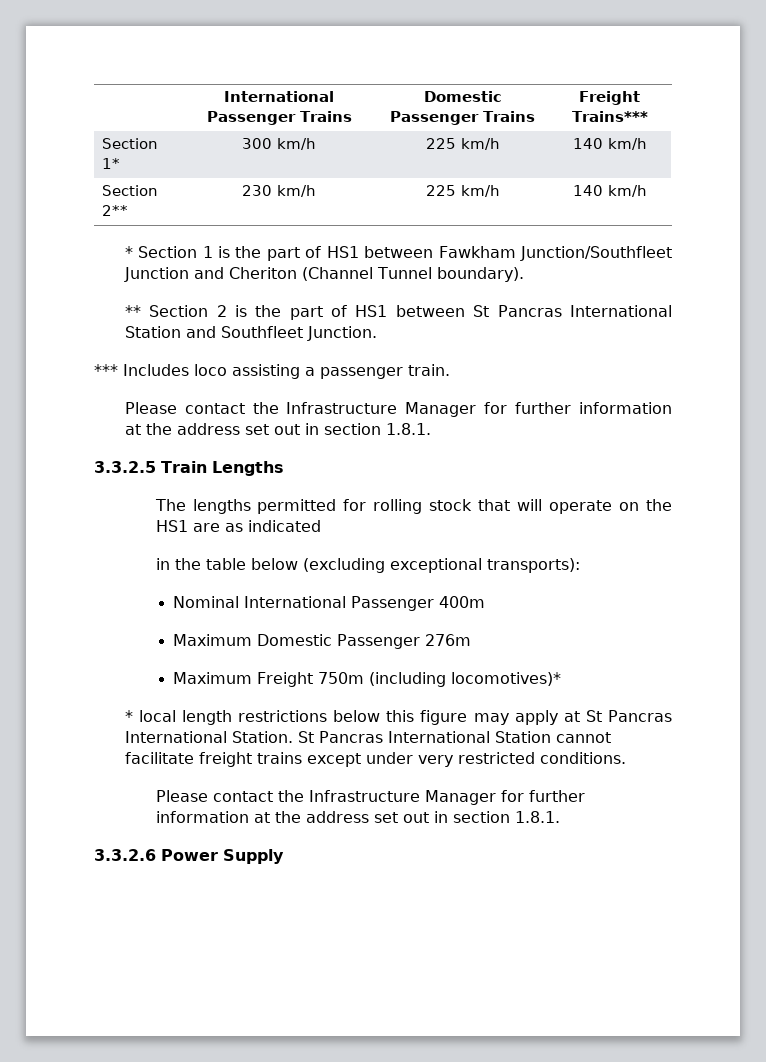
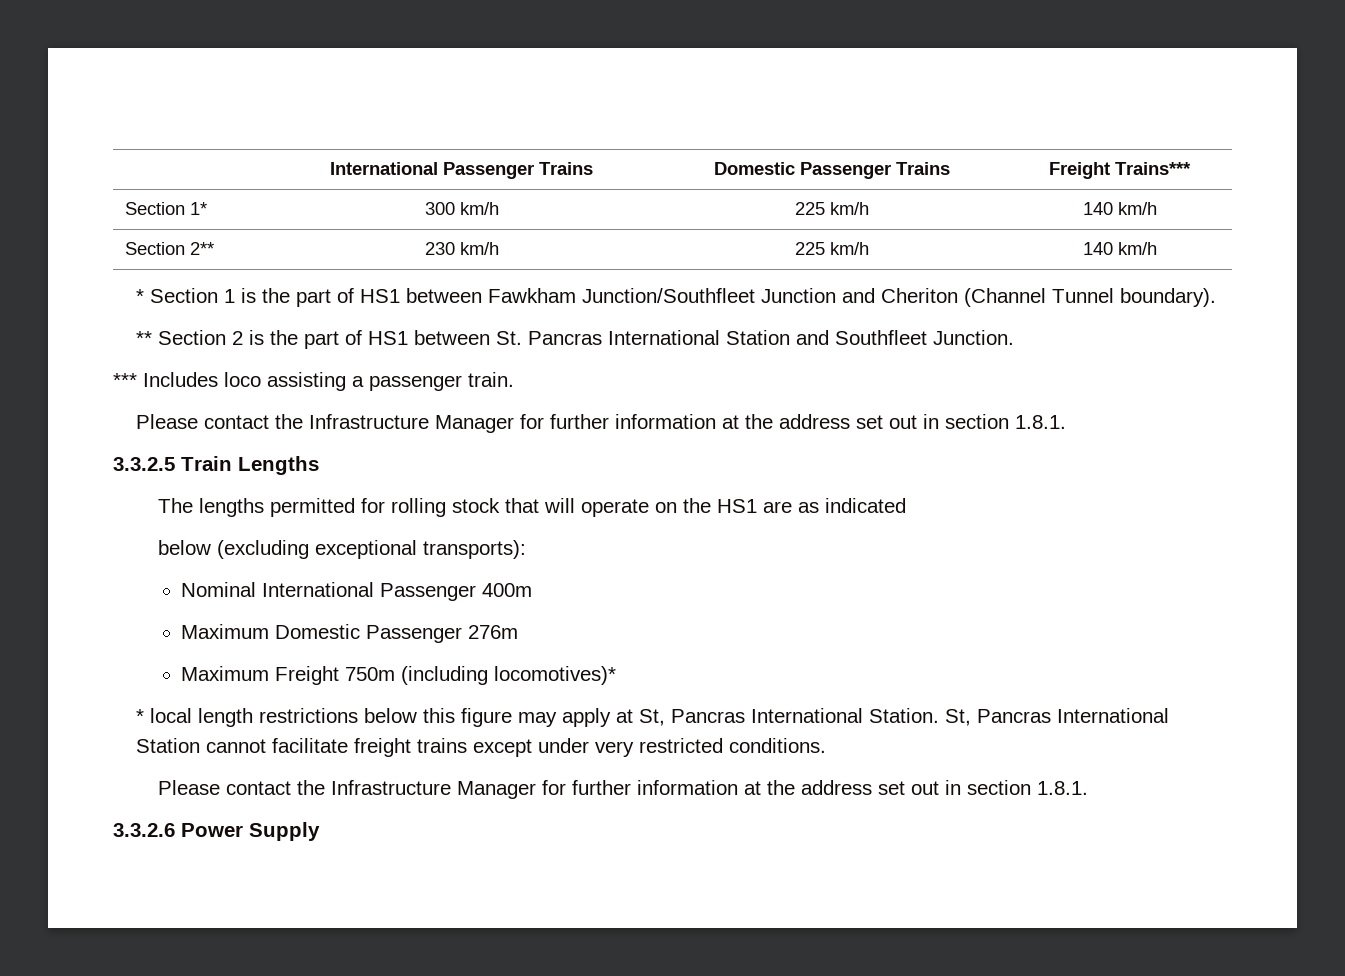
[473,305,490,317] St -> [495,331,522,345] St.
[155,558,246,570] in the table -> (907, 505) none
[585,710,602,722] St -> [638,709,665,726] St,
[297,731,314,743] St -> [944,709,971,726] St,

